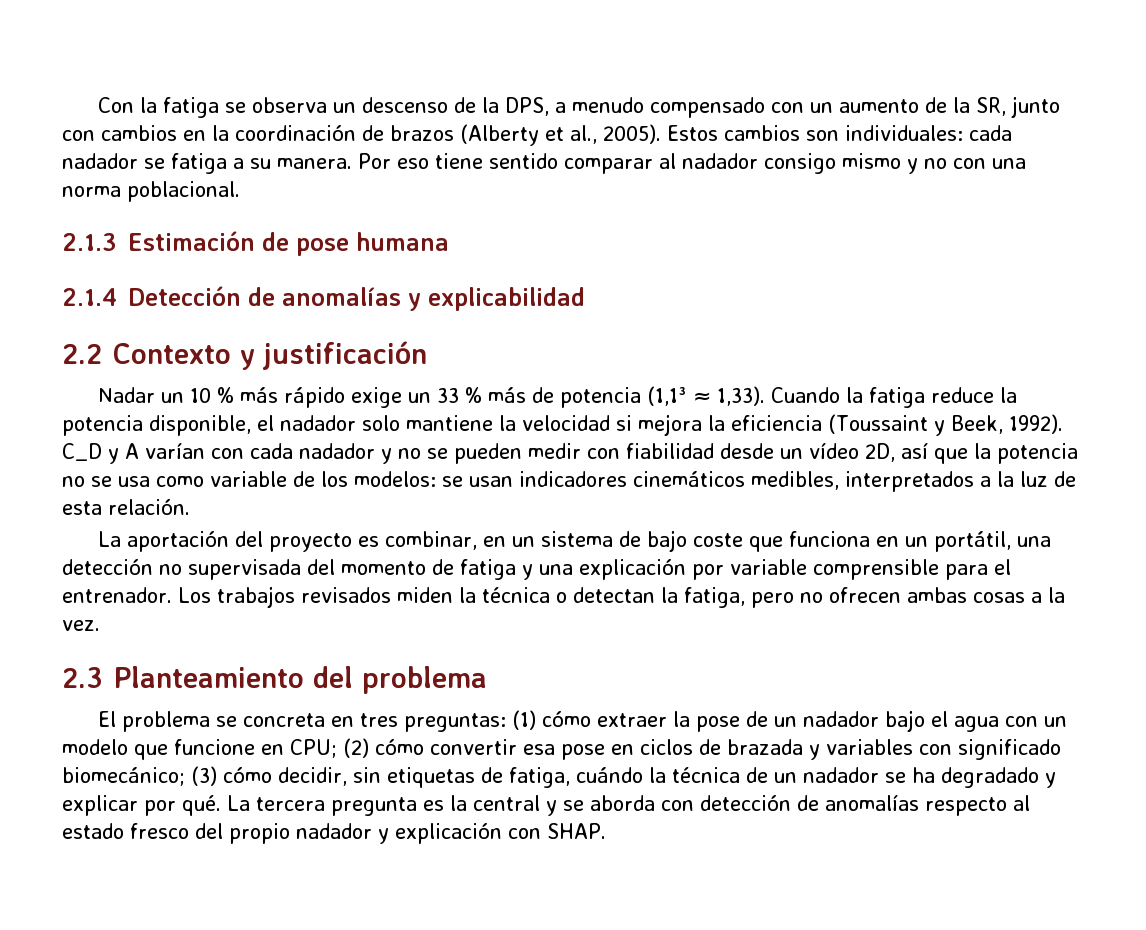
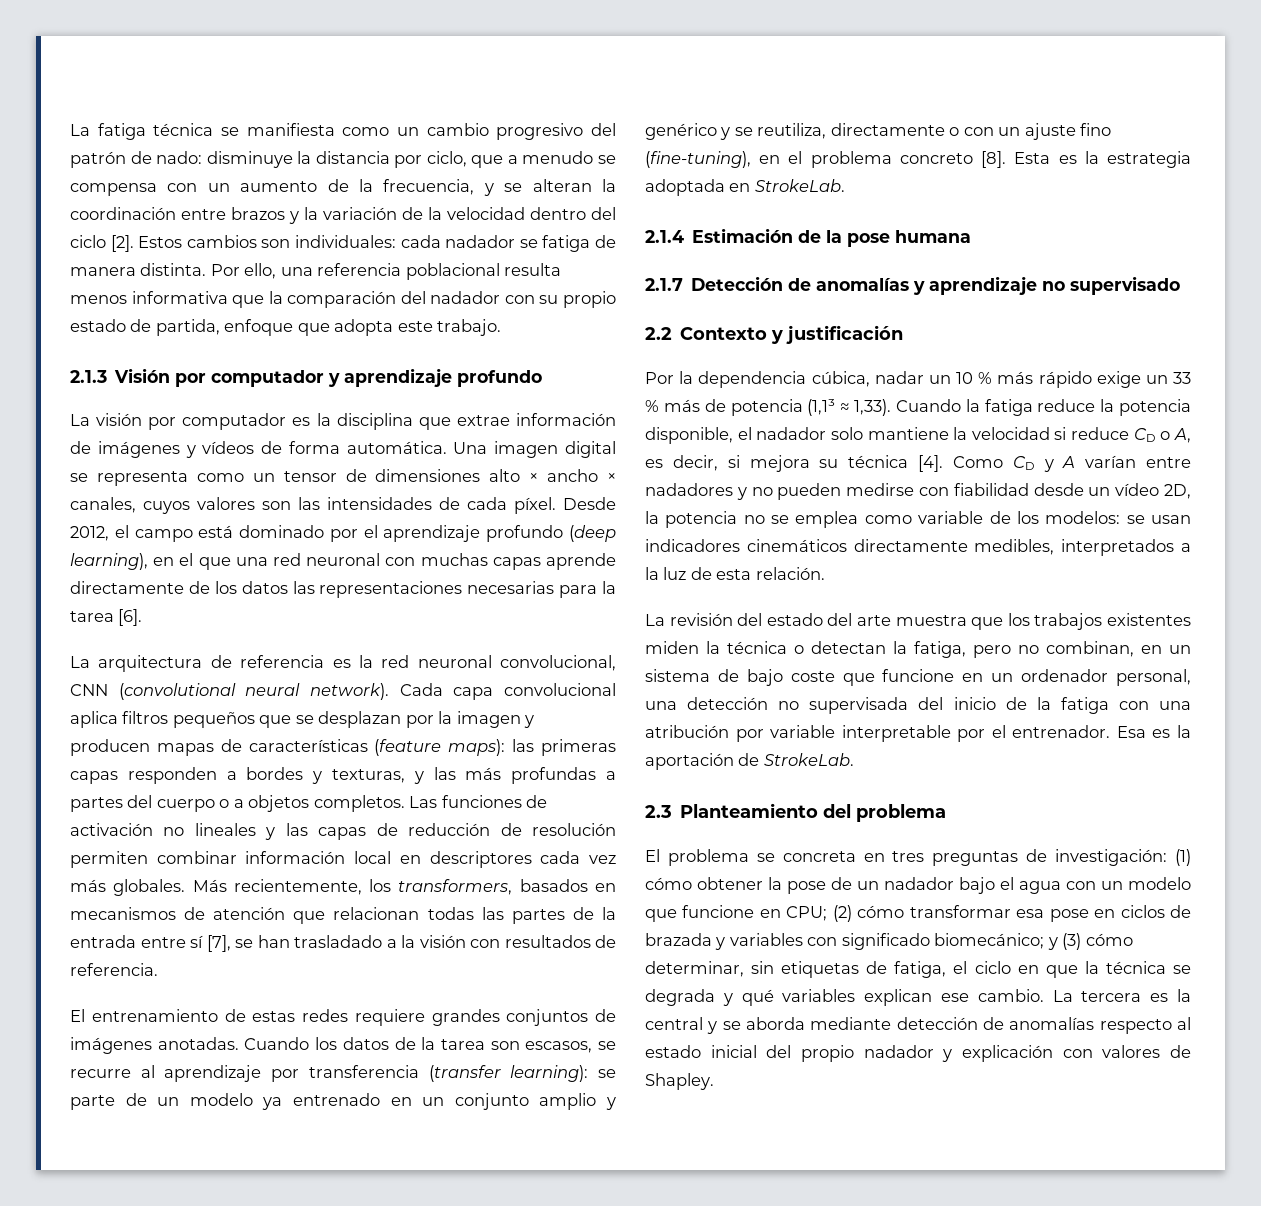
[98,97,766,118] Con la fatiga se observa un descenso de la DPS, a menudo compensado -> [70,123,616,140] [70,151,616,168] [70,183,157,196] La fatiga técnica se manifiesta como un cambio progresivo del patrón de nado: disminuye la distancia por ciclo, que a menudo se compensa
[976,96,1061,118] [62,124,661,146] SR, junto con cambios en la coordinación de brazos (Alberty et al., 2005). -> [383,179,616,196] [70,207,616,224] [70,235,134,252] frecuencia, y se alteran la coordinación entre brazos y la variación de la velocidad dentro del ciclo [2].
[233,153,1026,174] [62,181,240,202] [62,233,117,251] a su manera. Por eso tiene sentido comparar al nadador consigo mismo y no con una norma poblacional. // 2.1.3 -> [595,235,617,248] [70,263,562,280] [70,291,616,308] [70,319,502,336] [70,368,543,387] [70,413,616,430] [70,441,616,458] [70,469,616,486] [70,497,616,514] [70,525,616,542] [70,553,616,570] [70,581,616,598] [70,609,143,626] [70,655,616,672] [70,683,616,700] [70,711,535,728] [70,739,617,756] [70,767,616,784] [70,795,548,812] [70,823,617,840] [70,851,616,868] [70,879,617,896] [70,907,616,924] [70,935,616,952] [70,963,158,976] [70,1009,616,1026] [70,1037,616,1054] [70,1065,616,1082] [70,1093,617,1110] [645,123,1112,140] [645,151,1191,168] [645,179,845,196] [645,230,684,243] de manera distinta. Por ello, una referencia poblacional resulta menos informativa que la comparación del nadador con su propio estado de partida, enfoque que adopta este trabajo. // 2.1.3 Visión por computador y aprendizaje profundo // La visión por computador es la disciplina que extrae información de imágenes y vídeos de forma automática. Una imagen digital se representa como un tensor de dimensiones alto × ancho × canales, cuyos valores son las intensidades de cada píxel. Desde 2012, el campo está dominado por el aprendizaje profundo (deep learning), en el que una red neuronal con muchas capas aprende directamente de los datos las representaciones necesarias para la tarea [6]. // La arquitectura de referencia es la red neuronal convolucional, CNN (convolutional neural network). Cada capa convolucional aplica filtros pequeños que se desplazan por la imagen y producen mapas de características (feature maps): las primeras capas responden a bordes y texturas, y las más profundas a partes del cuerpo o a objetos completos. Las funciones de activación no lineales y las capas de reducción de resolución permiten combinar información local en descriptores cada vez más globales. Más recientemente, los transformers, basados en mecanismos de atención que relacionan todas las partes de la entrada entre sí [7], se han trasladado a la visión con resultados de referencia. // El entrenamiento de estas redes requiere grandes conjuntos de imágenes anotadas. Cuando los datos de la tarea son escasos, se recurre al aprendizaje por transferencia (transfer learning): se parte de un modelo ya entrenado en un conjunto amplio y genérico y se reutiliza, directamente o con un ajuste fino (fine-tuning), en el problema concreto [8]. Esta es la estrategia adoptada en StrokeLab. // 2.1.4
(289, 241) none -> [826,230,843,243] la
[62,288,117,306] 2.1.4 -> [645,278,683,291] 2.1.7
[428,287,585,311] explicabilidad -> [929,276,1181,295] aprendizaje no supervisado
[98,387,156,403] Nadar -> [645,371,924,388] Por la dependencia cúbica, nadar
[638,414,1063,436] [62,443,581,464] mejora la eficiencia (Toussaint y Beek, 1992). C_D y A varían con cada nadador y no se pueden medir -> [1071,427,1191,443] [645,455,1191,472] [645,483,915,500] reduce CD o A, es decir, si mejora su técnica [4]. Como CD y A varían entre nadadores y no pueden medirse
[901,443,968,464] así que -> (1191, 491) none
[118,476,150,487] usa -> [795,511,859,528] emplea
(745, 479) none -> [853,539,968,552] directamente
[127,530,1052,552] [62,559,1011,580] [62,586,391,608] aportación del proyecto es combinar, en un sistema de bajo coste que funciona en un portátil, una detección no supervisada del momento de fatiga y una explicación por variable comprensible para el entrenador. Los trabajos revisados -> [669,613,1191,630] revisión del estado del arte muestra que los trabajos existentes
[828,587,1065,603] [62,620,100,631] ofrecen ambas cosas a la vez. -> [1046,641,1191,657] [645,669,1191,686] [645,697,1191,714] [645,725,1191,742] [645,753,854,770] combinan, en un sistema de bajo coste que funcione en un ordenador personal, una detección no supervisada del inicio de la fatiga con una atribución por variable interpretable por el entrenador. Esa es la aportación de StrokeLab.
[404,713,507,732] preguntas: -> [932,849,1168,866] preguntas de investigación:
[597,713,668,727] extraer -> [697,877,763,890] obtener
[430,739,517,755] convertir -> [909,905,1011,918] transformar
(185, 776) none -> [1047,937,1058,950] y
[278,767,347,786] decidir, -> [645,961,744,977] determinar,
[576,767,1056,788] [62,795,221,816] cuándo la técnica de un nadador se ha degradado y explicar por qué. -> [953,961,1191,978] [645,989,1044,1006] el ciclo en que la técnica se degrada y qué variables explican ese cambio.
[331,797,417,816] pregunta -> (1142, 996) none
[661,800,694,811] con -> [810,1017,892,1030] mediante
[130,823,189,839] fresco -> [710,1045,757,1058] inicial
[547,823,606,839] SHAP. -> [1102,1045,1191,1058] [645,1073,714,1090] valores de Shapley.

